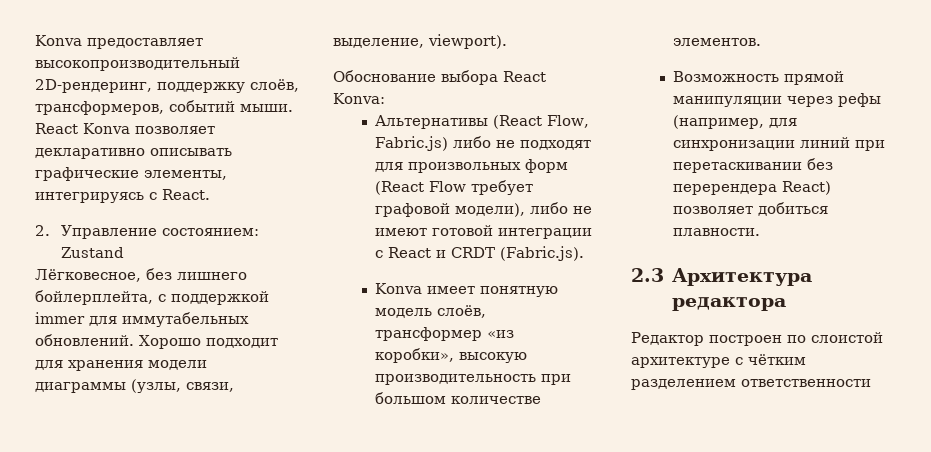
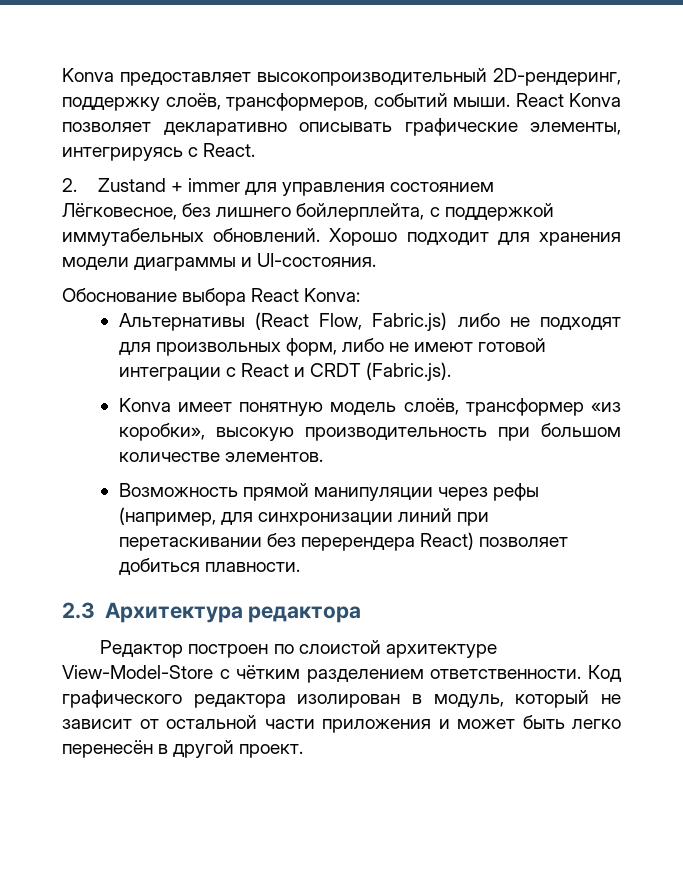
[60,225,259,239] Управление состоянием: -> (77, 185) none
(124, 252) none -> [170,178,495,196] + immer для управления состоянием
[35,312,117,326] immer для -> (554, 212) none
[131,379,234,393] [333,34,507,49] (узлы, связи, выделение, viewport). -> [241,253,377,267] и UI-состояния.
[525,159,569,173] [375,180,534,195] [375,203,526,217] форм (React Flow требует графовой модели), -> [285,338,337,356] форм,
(730, 362) none -> [62,665,213,679] View-Model-Store
[741,379,871,387] ответственности -> [430,665,622,682] [62,690,622,708] [62,715,621,733] [62,740,304,758] ответственности. Код графического редактора изолирован в модуль, который не зависит от остальной части приложения и может быть легко перенесён в другой проект.

